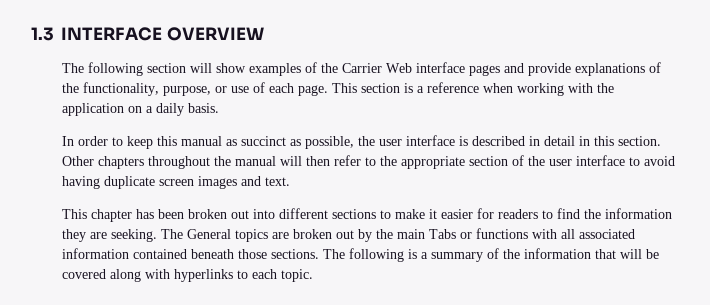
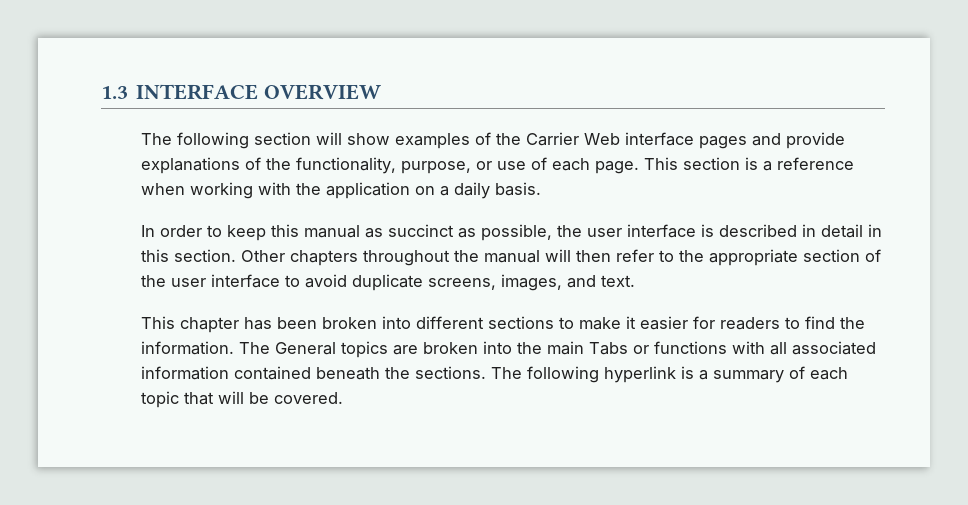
[62,176,238,189] having duplicate screen images -> [352,274,563,291] duplicate screens, images,
[231,210,250,219] out -> (378, 323) none
[605,208,673,219] [62,229,158,242] information they are seeking. -> [141,341,235,355] information.
[336,229,373,242] out by -> [483,341,513,354] into
[238,249,268,259] those -> [385,367,411,379] the
(405, 255) none -> [604,366,677,383] hyperlink
[503,248,592,259] the information -> [810,367,849,380] [141,391,180,408] each topic
[62,269,314,282] covered along with hyperlinks to each topic. -> [274,392,344,404] covered.

